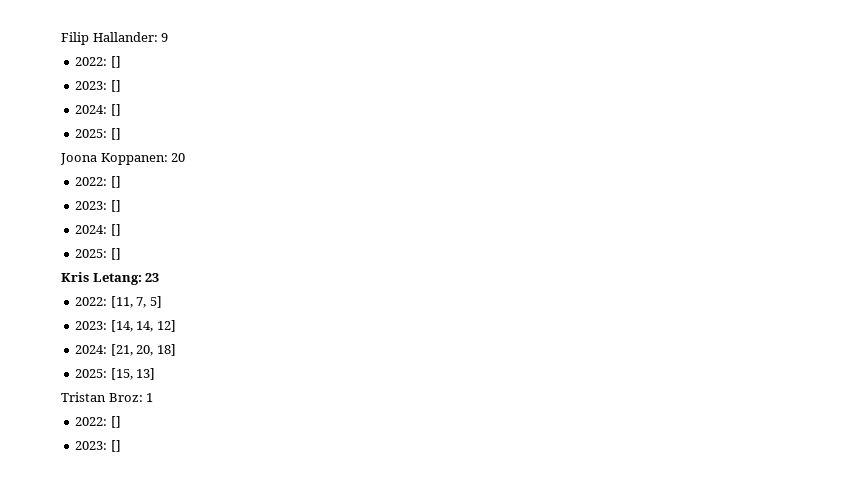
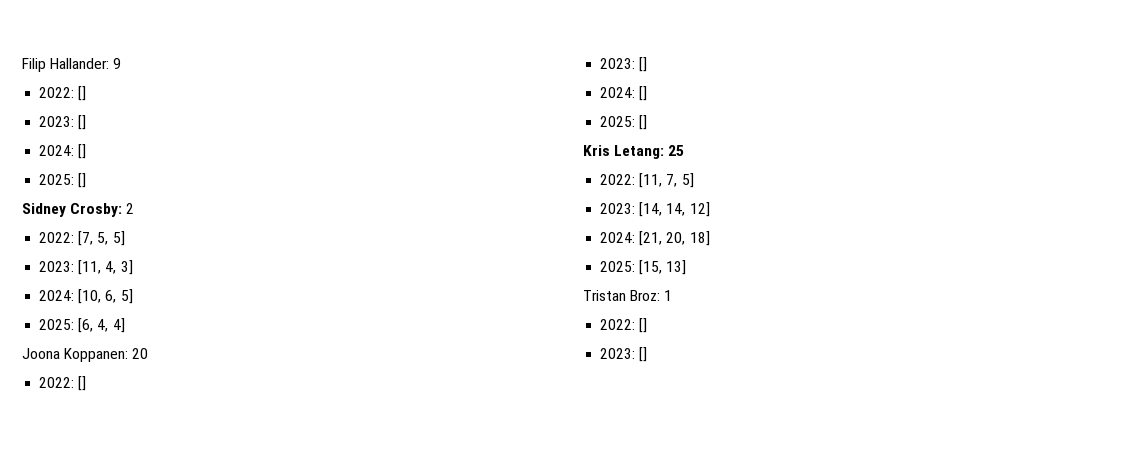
(121, 134) none -> [22,203,135,217] [39,231,125,246] [39,260,133,275] [39,289,133,304] [39,318,125,333] // Sidney Crosby: 2 // 2022: [7, 5, 5] // 2023: [11, 4, 3] // 2024: [10, 6, 5] // 2025: [6, 4, 4]
[145,273,160,282] 23 -> [668,145,685,156] 25

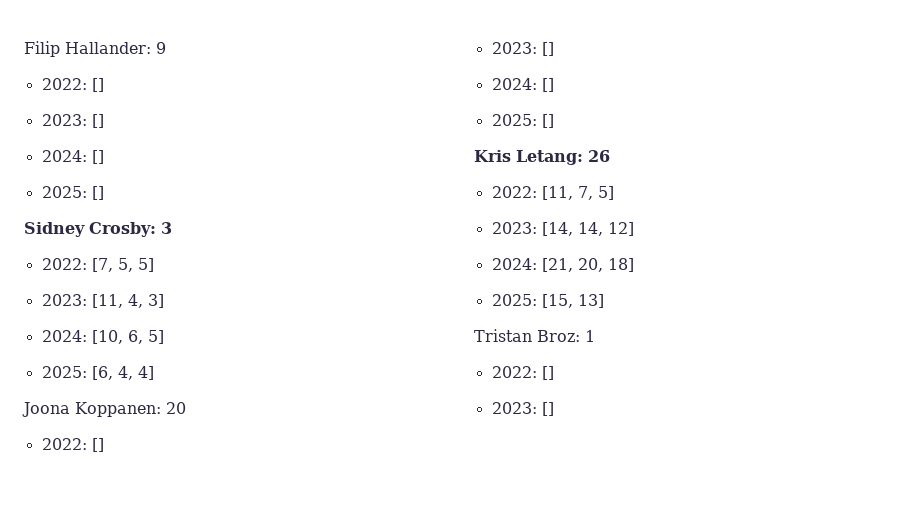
[126,203,135,214] 2 -> [161,222,172,234] 3
[668,145,685,156] 25 -> [588,150,610,162] 26

